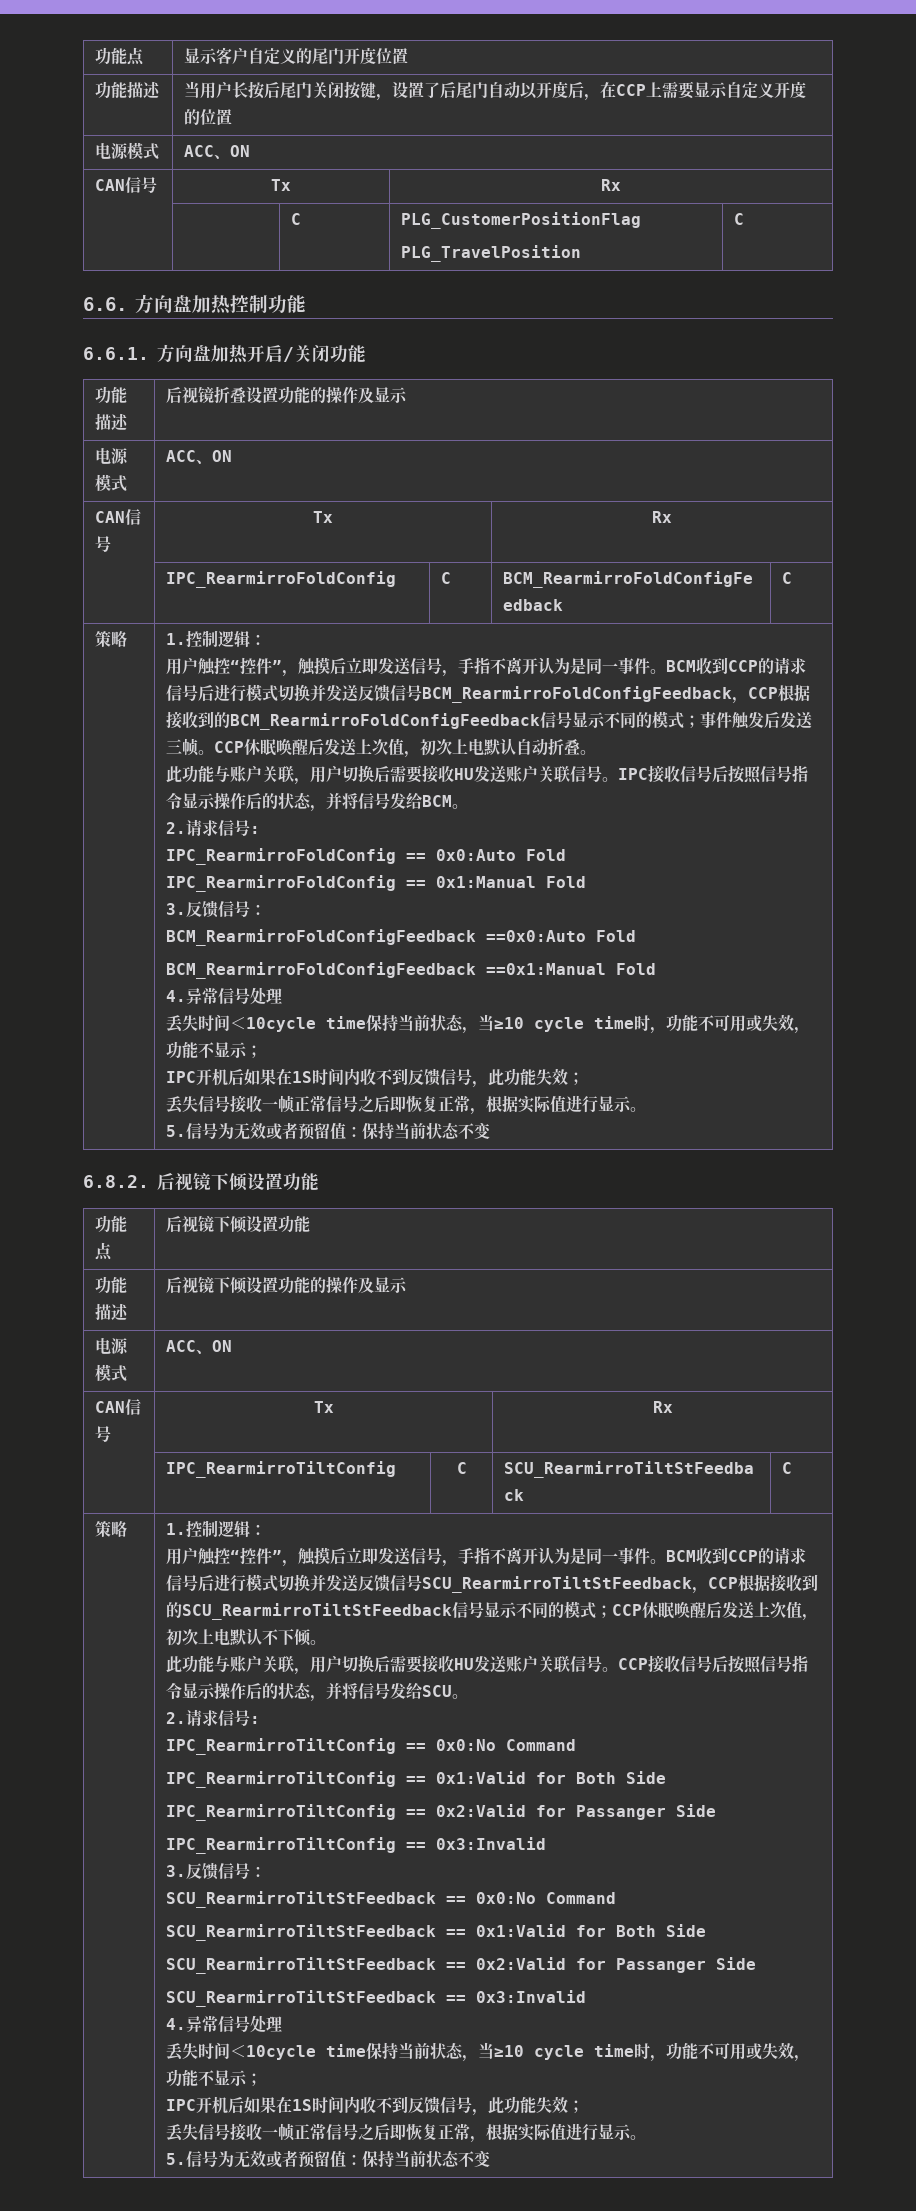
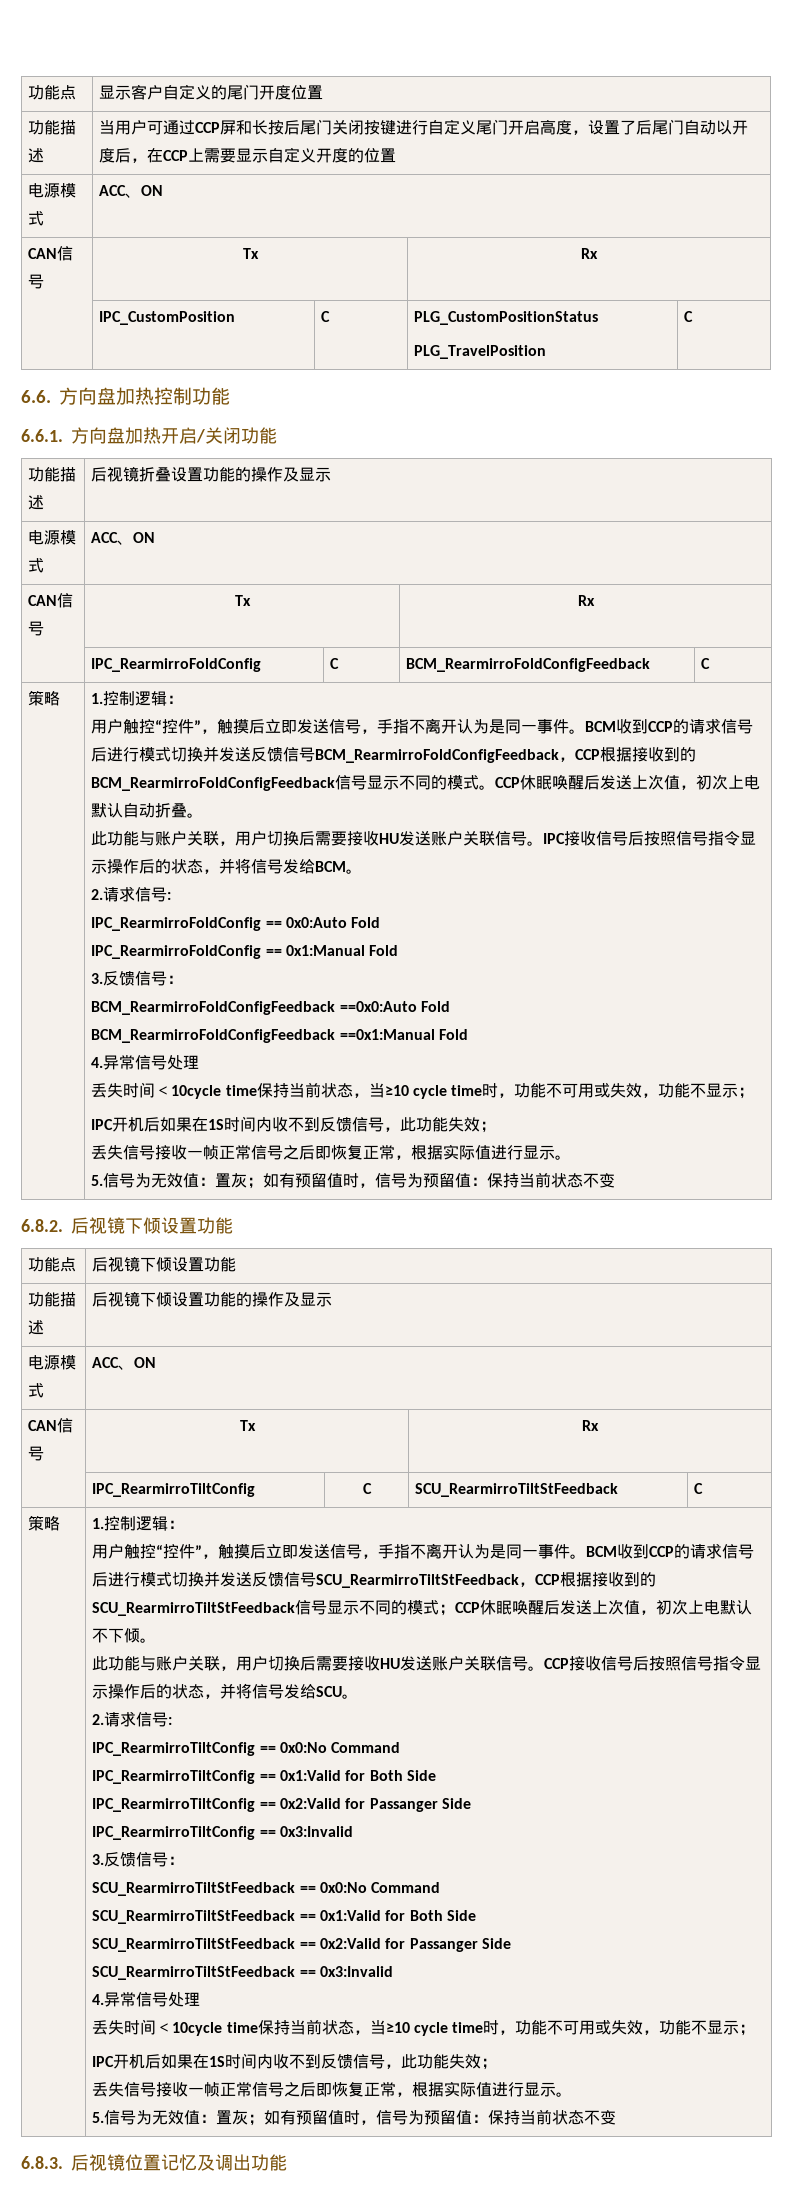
(233, 89) none -> [147,120,253,135] 可通过CCP屏和
(377, 90) none -> [396,119,573,135] 进行自定义尾门开启高度
[291,213,302,225] [401,212,642,229] | C | PLG_CustomerPositionFlag -> [99,311,236,325] [321,311,331,322] [414,311,599,325] IPC_CustomPosition | C | PLG_CustomPositionStatus
[684,711,814,730] [166,738,200,756] ；事件触发后发送三帧 -> (480, 782) none
[266,1122,299,1140] 或者 -> [183,1173,424,1189] 值：置灰；如有预留值时，信号为
[266,2150,492,2168] 或者预留值：保持当前状态不变 -> [184,2109,617,2126] [21,2154,287,2171] 值：置灰；如有预留值时，信号为预留值：保持当前状态不变 // 6.8.3.后视镜位置记忆及调出功能

